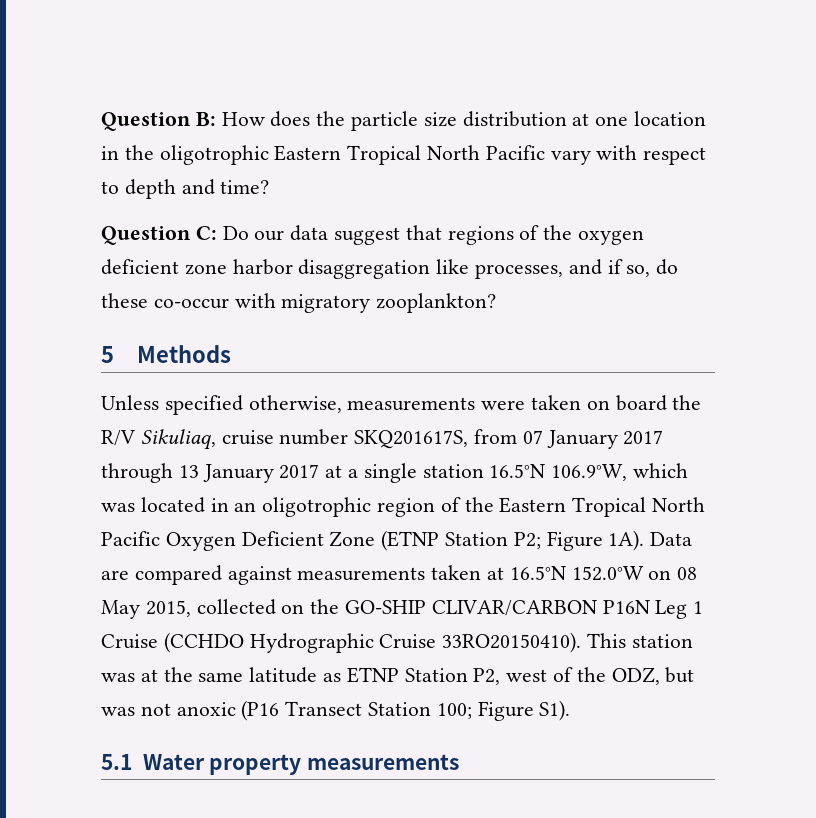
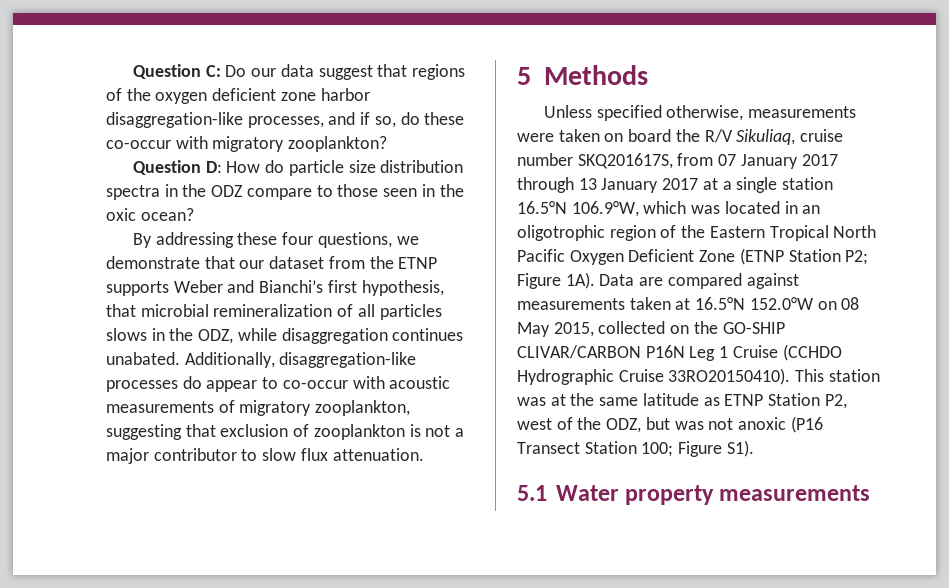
[101,111,707,131] [101,145,707,165] [101,179,270,199] [101,226,191,245] Question B: How does the particle size distribution at one location in the oligotrophic Eastern Tropical North Pacific vary with respect to depth and time? // Question -> [132,64,201,79] Question
[298,259,470,279] disaggregation like -> [106,112,243,128] disaggregation-like
(497, 303) none -> [132,160,464,176] [106,184,464,200] [106,208,194,221] [132,232,419,248] [106,256,438,269] [106,280,444,296] [106,304,442,320] [106,328,464,344] [106,352,417,368] [106,376,451,392] [106,400,411,416] [106,424,465,440] [106,448,424,464] // Question D: How do particle size distribution spectra in the ODZ compare to those seen in the oxic ocean? // By addressing these four questions, we demonstrate that our dataset from the ETNP supports Weber and Bianchi’s first hypothesis, that microbial remineralization of all particles slows in the ODZ, while disaggregation continues unabated. Additionally, disaggregation-like processes do appear to co-occur with acoustic measurements of migratory zooplankton, suggesting that exclusion of zooplankton is not a major contributor to slow flux attenuation.

